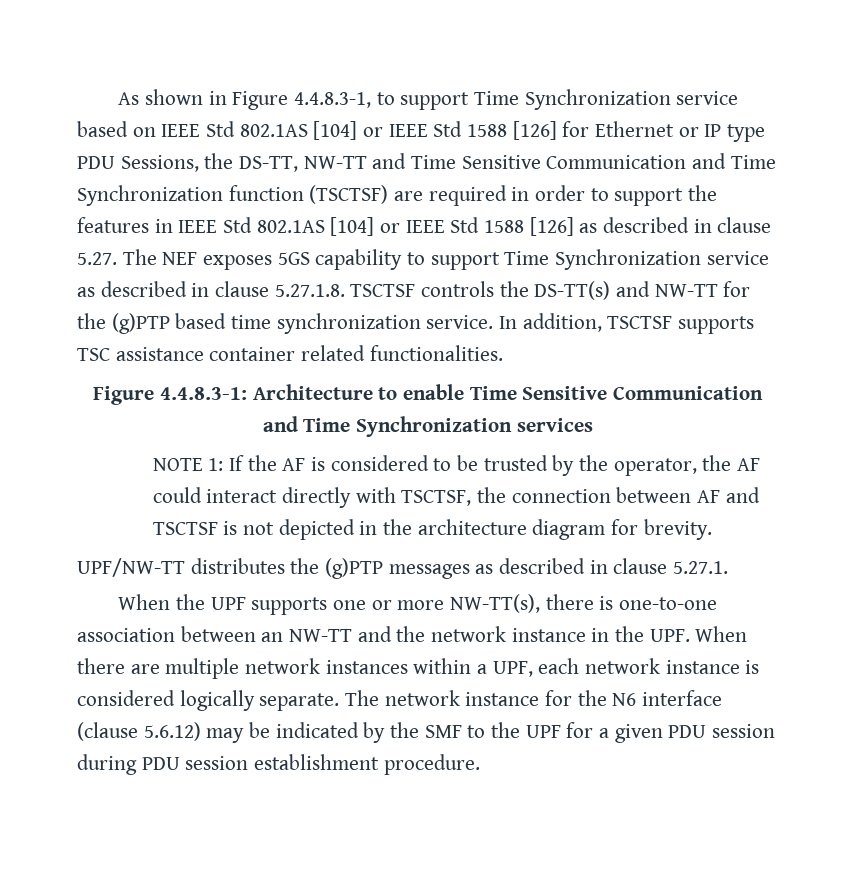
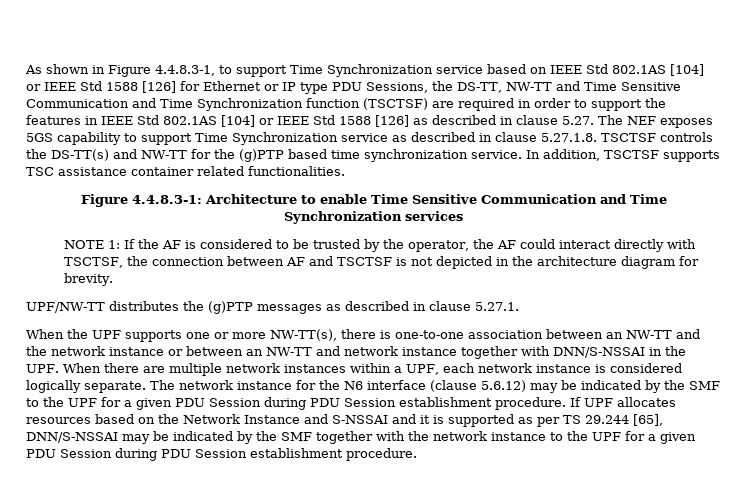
(586, 635) none -> [168,346,645,359] or between an NW-TT and network instance together with DNN/S-NSSAI
[712,724,776,738] [77,754,480,775] session during PDU session establishment procedure. -> [209,397,676,410] [26,414,663,427] [26,431,696,444] [26,448,417,461] Session during PDU Session establishment procedure. If UPF allocates resources based on the Network Instance and S-NSSAI and it is supported as per TS 29.244 [65], DNN/S-NSSAI may be indicated by the SMF together with the network instance to the UPF for a given PDU Session during PDU Session establishment procedure.

